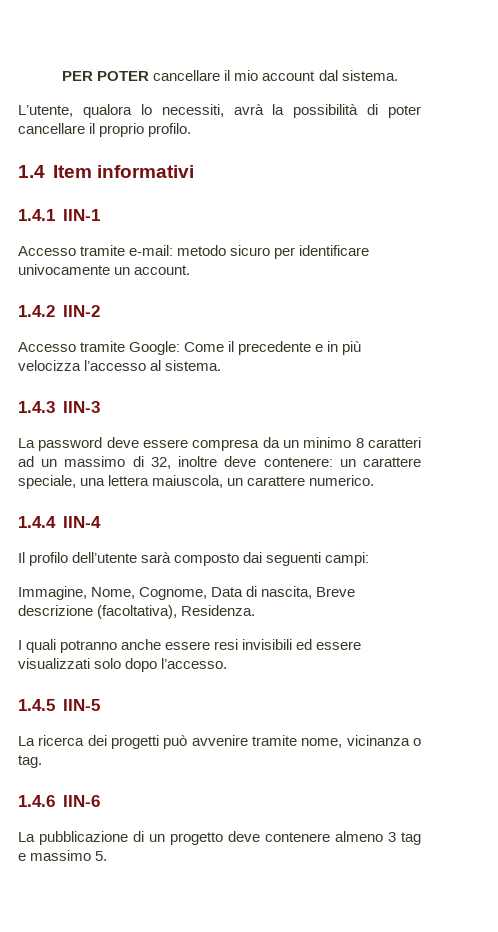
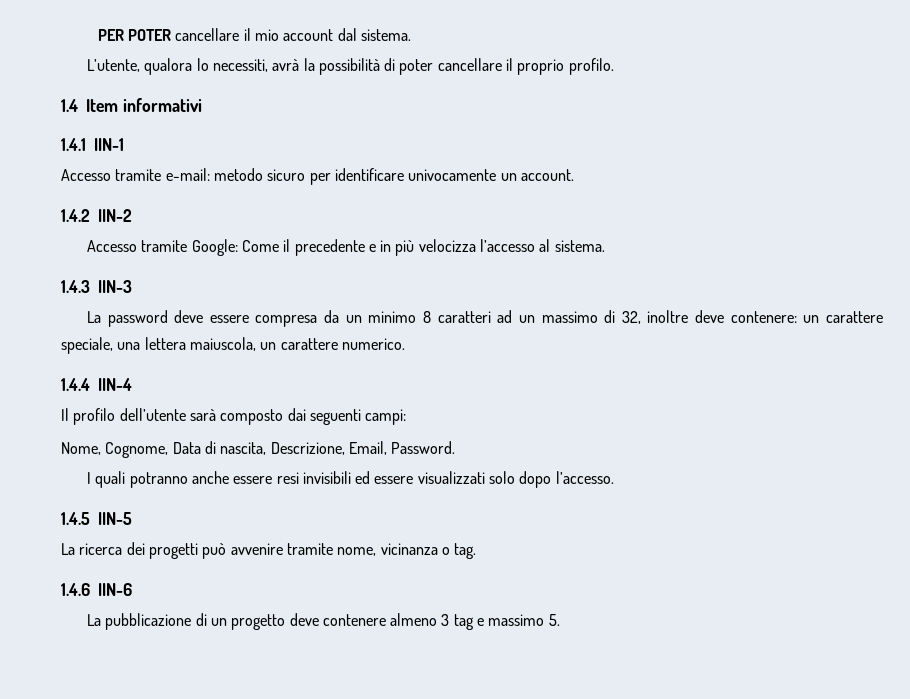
[18,586,87,600] Immagine, -> (407, 417) none
[316,587,356,597] [18,605,256,619] Breve descrizione (facoltativa), Residenza. -> [270,441,456,455] Descrizione, Email, Password.

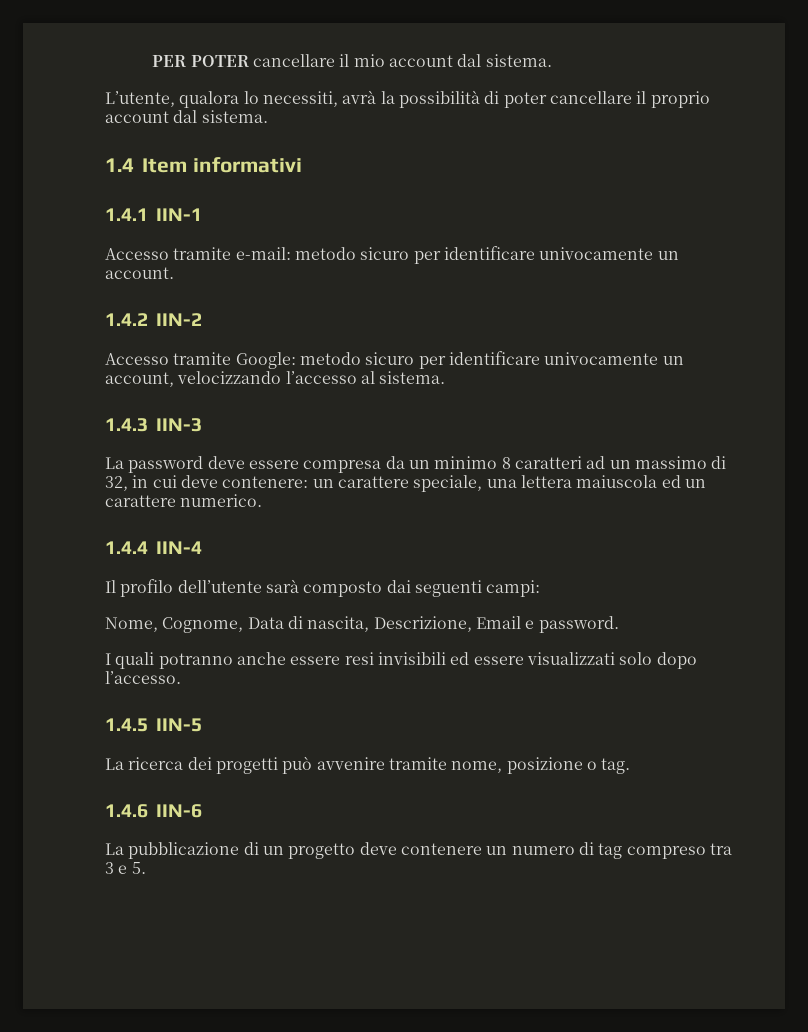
[568,58,614,75] profilo. -> [105,110,268,123] account dal sistema.
[241,239,476,256] Come il precedente e in più velocizza -> [299,351,684,369] [105,371,282,387] metodo sicuro per identificare univocamente un account, velocizzando
[647,310,689,323] inoltre -> [132,475,177,488] in cui
[189,337,256,351] maiuscola, -> [576,475,681,488] maiuscola ed
[348,441,456,455] Email, Password. -> [475,616,619,633] Email e password.
[380,543,438,555] vicinanza -> [506,757,583,774] posizione
[390,613,545,630] almeno 3 tag e massimo -> [486,842,732,859] [105,862,128,874] un numero di tag compreso tra 3 e

